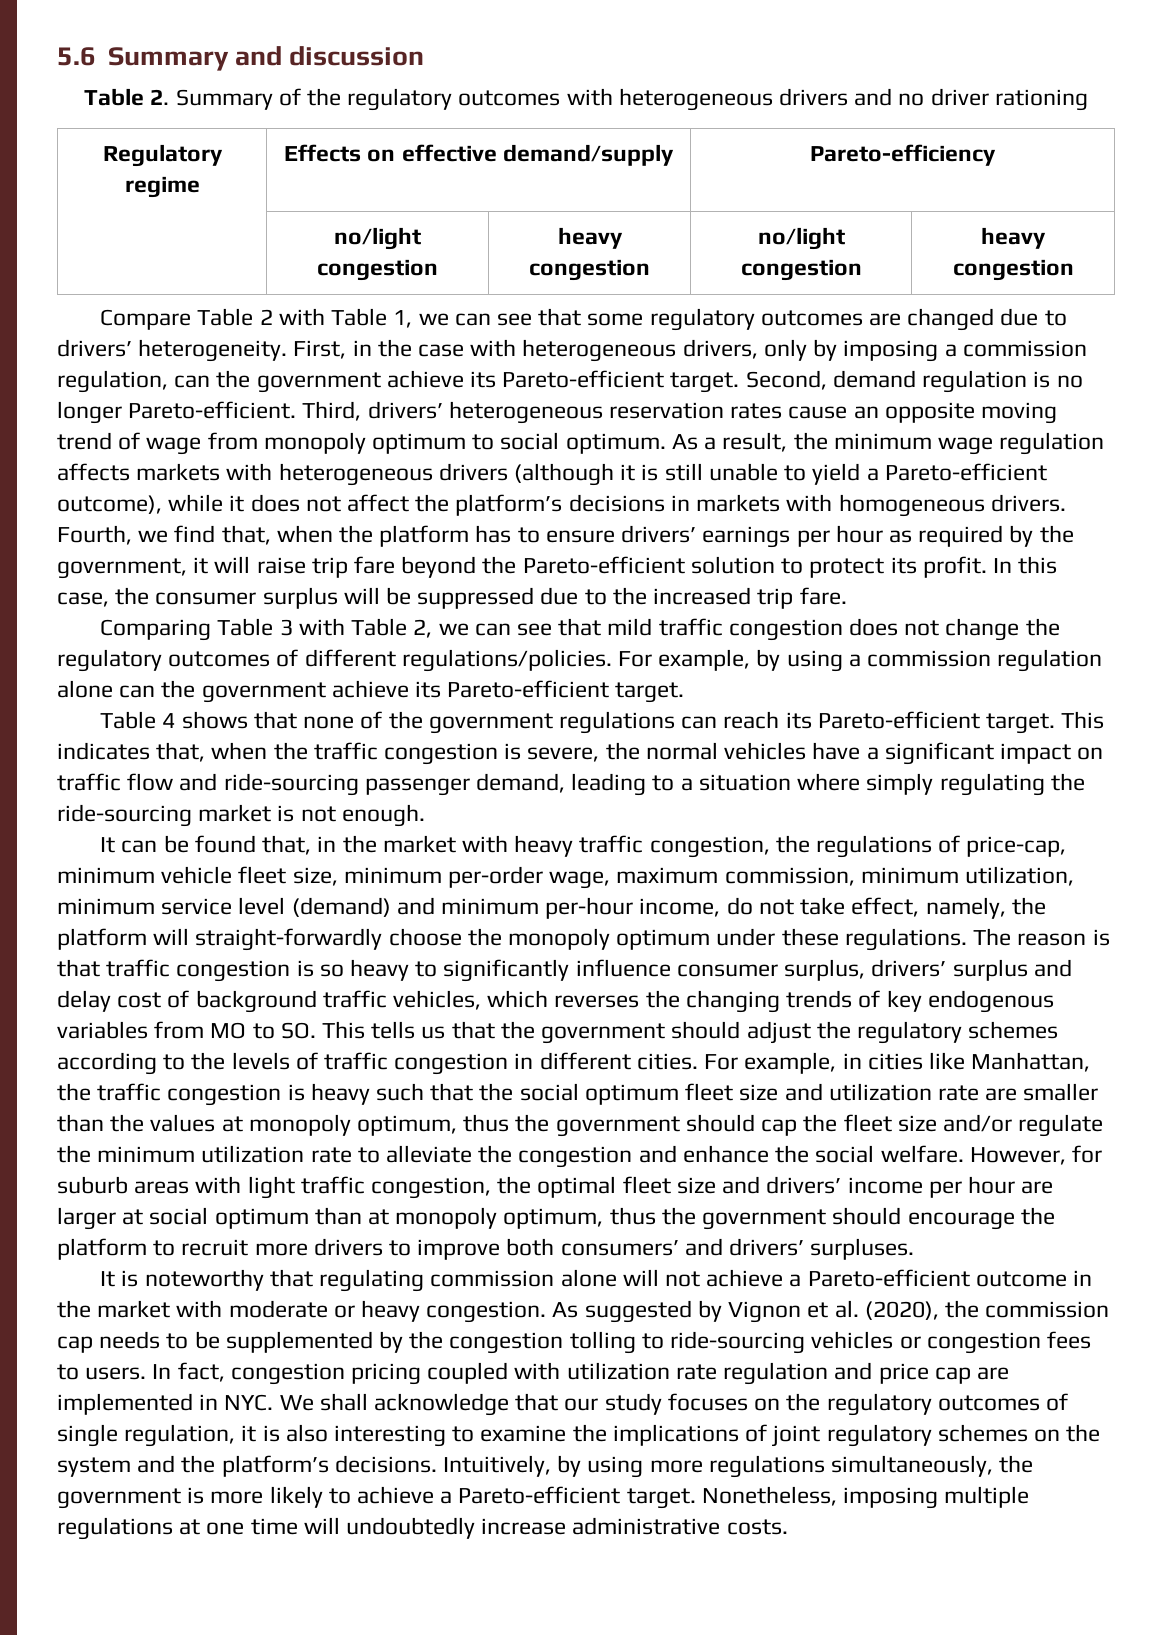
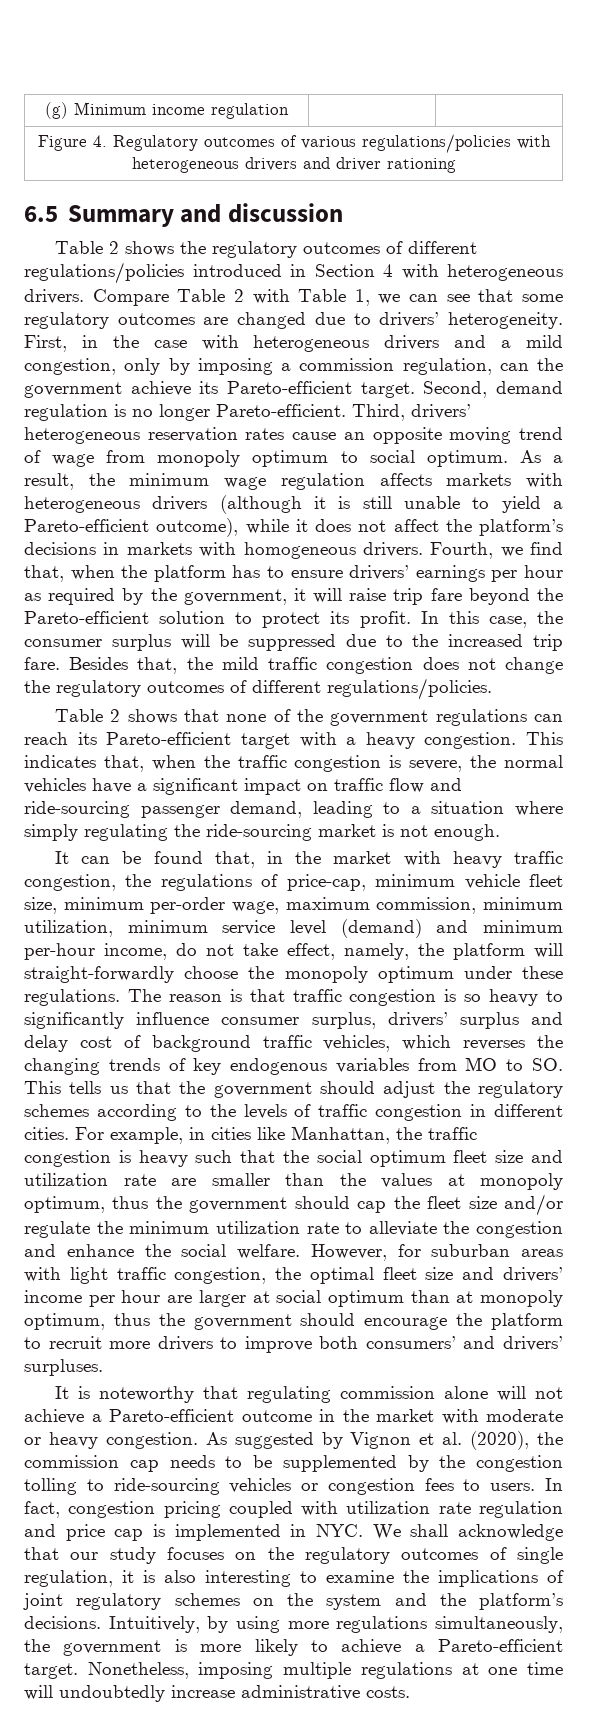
[57,46,425,71] [84,88,1088,111] [102,144,223,167] [124,176,200,198] [284,144,674,166] [809,144,996,166] [334,227,421,250] [317,259,438,281] [557,227,623,249] [529,259,650,281] [757,227,845,250] [740,259,862,281] [980,227,1046,249] [952,259,1074,281] 5.6 Summary and discussion // Table 2. Summary of the regulatory outcomes with heterogeneous drivers and no driver rationing // Regulatory regime | Effects on effective demand/supply | Pareto-efficiency // | no/light congestion | heavy congestion | no/light congestion | heavy congestion // -> [44,102,289,119] [37,134,551,153] [131,157,456,173] [24,203,343,227] [55,241,478,258] [24,262,563,284] [24,289,84,304] (g) Minimum income regulation | | // Figure 4. Regulatory outcomes of various regulations/policies with heterogeneous drivers and driver rationing // 6.5 Summary and discussion // Table 2 shows the regulatory outcomes of different regulations/policies introduced in Section 4 with heterogeneous drivers.
[682,339,758,359] drivers, -> [384,335,564,350] [24,358,116,375] drivers and a mild congestion,
[100,618,602,641] // Comparing Table 3 with Table 2, we can see that -> [69,657,213,674] Besides that, the
[618,649,1103,672] [57,680,685,703] [100,711,176,729] For example, by using a commission regulation alone can the government achieve its Pareto-efficient target. // Table 4 -> [55,709,121,722] // Table 2
[985,713,1055,734] target. -> [240,732,517,749] target with a heavy congestion.
[57,1176,128,1194] suburb -> [431,1244,511,1257] suburban
[976,1367,1009,1380] are -> [153,1524,165,1537] is

